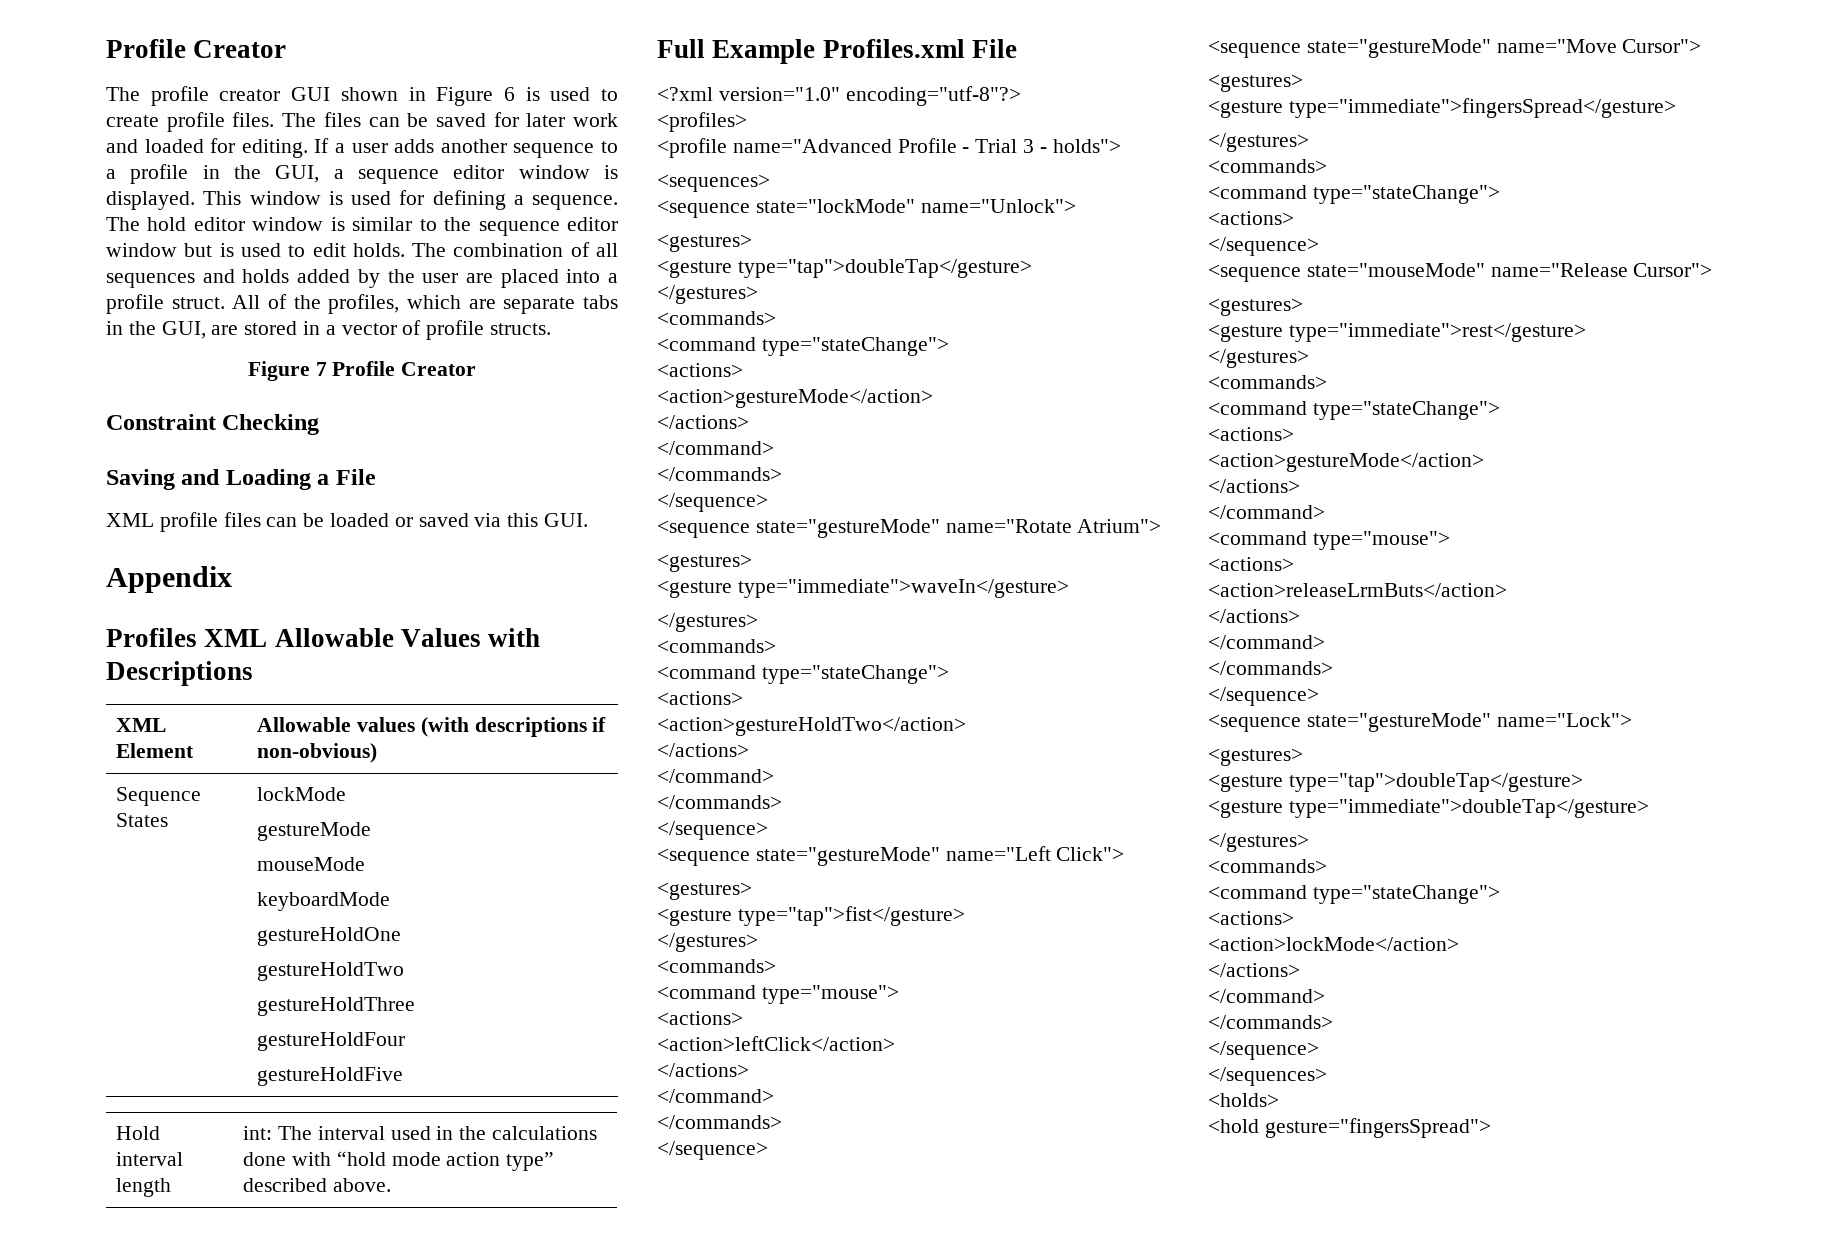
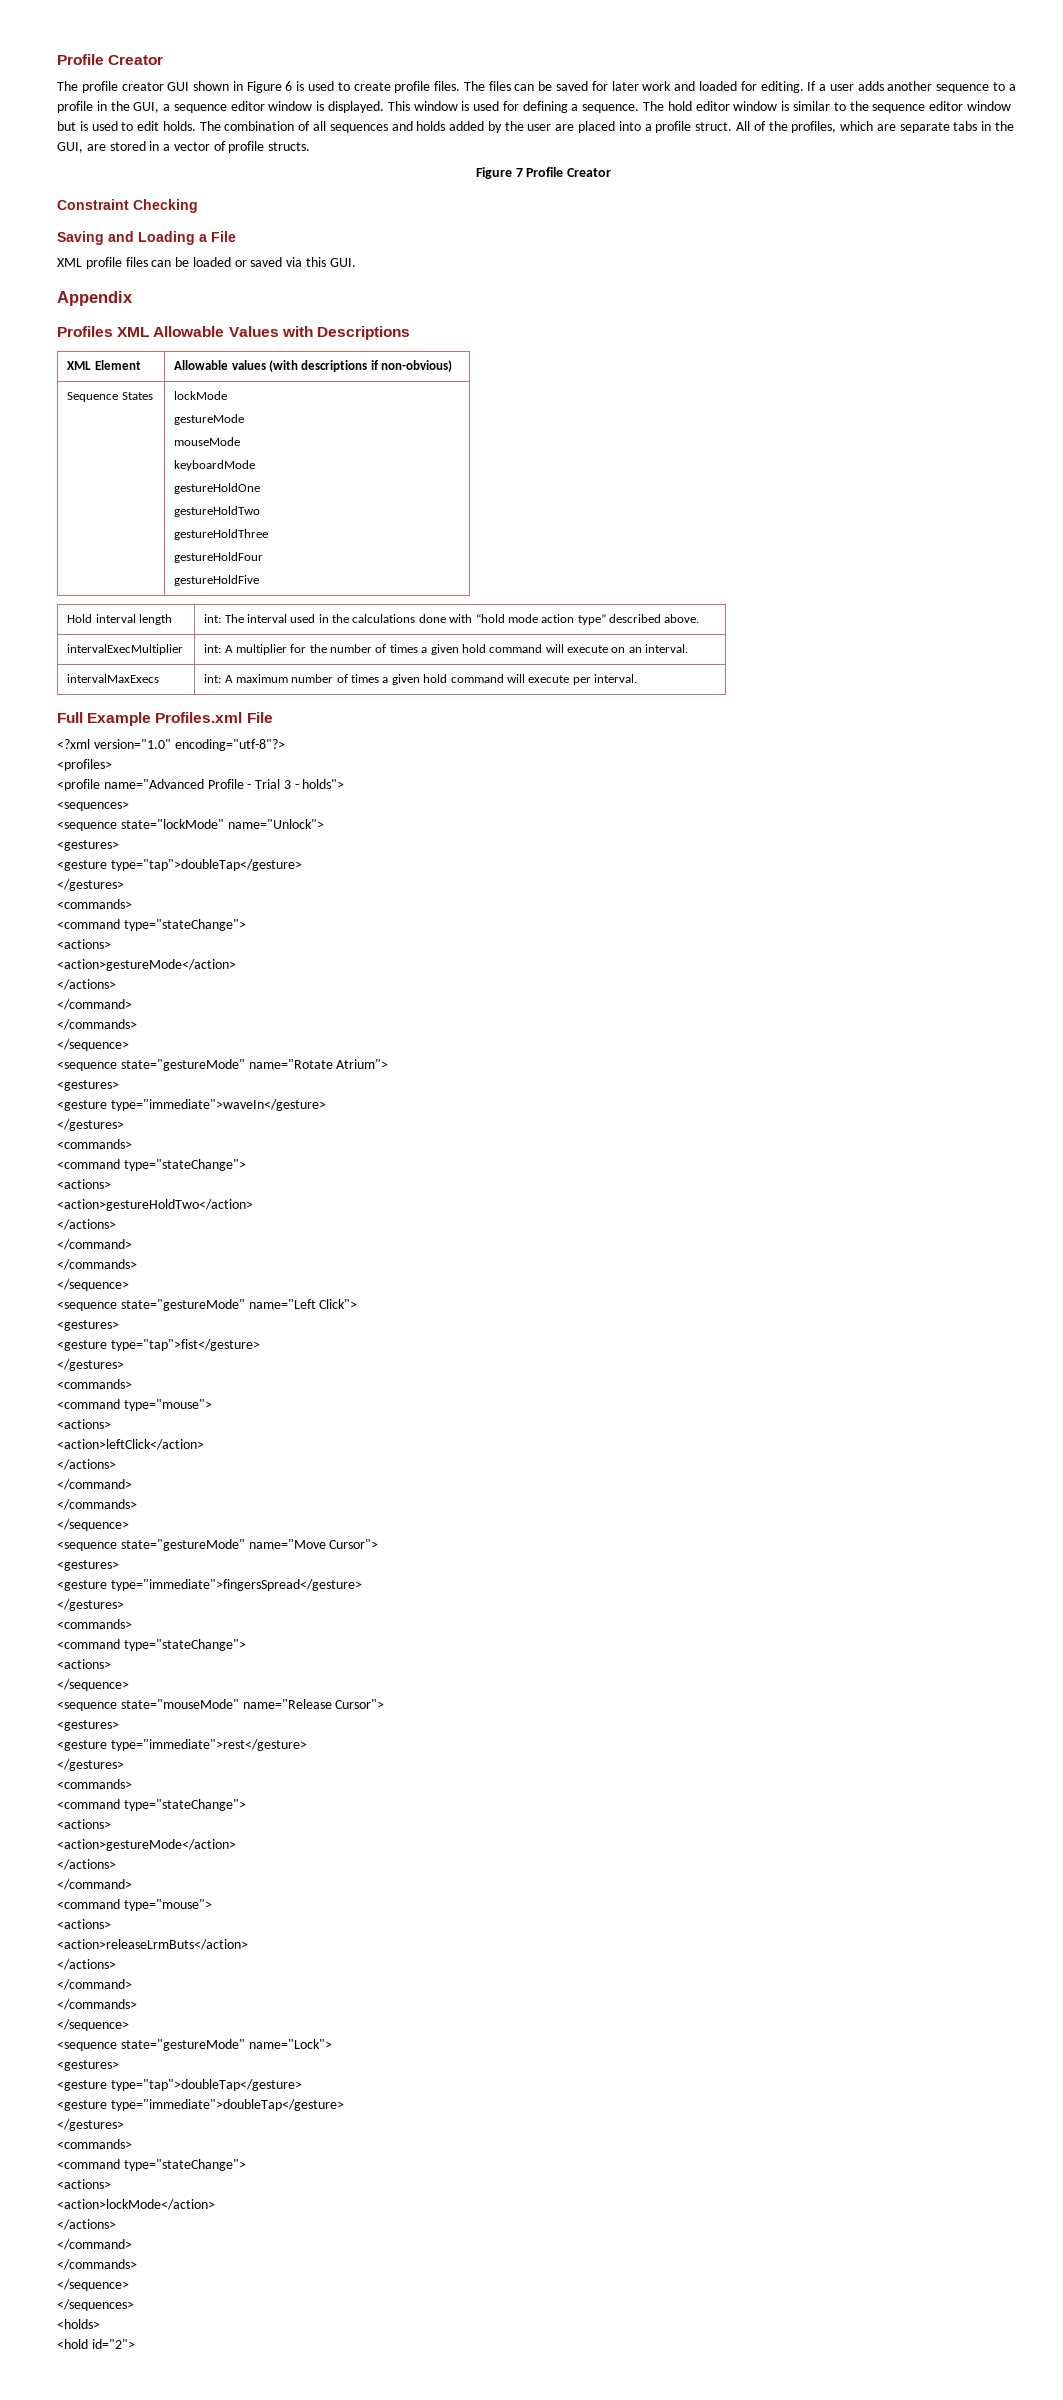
(391, 1185) none -> [67,644,184,655] [204,644,689,655] [67,674,160,683] [204,674,638,685] // intervalExecMultiplier | int: A multiplier for the number of times a given hold command will execute on an interval. // intervalMaxExecs | int: A maximum number of times a given hold command will execute per interval.
[1264,1118,1491,1138] gesture="fingersSpread"> -> [91,2339,135,2349] id="2">

